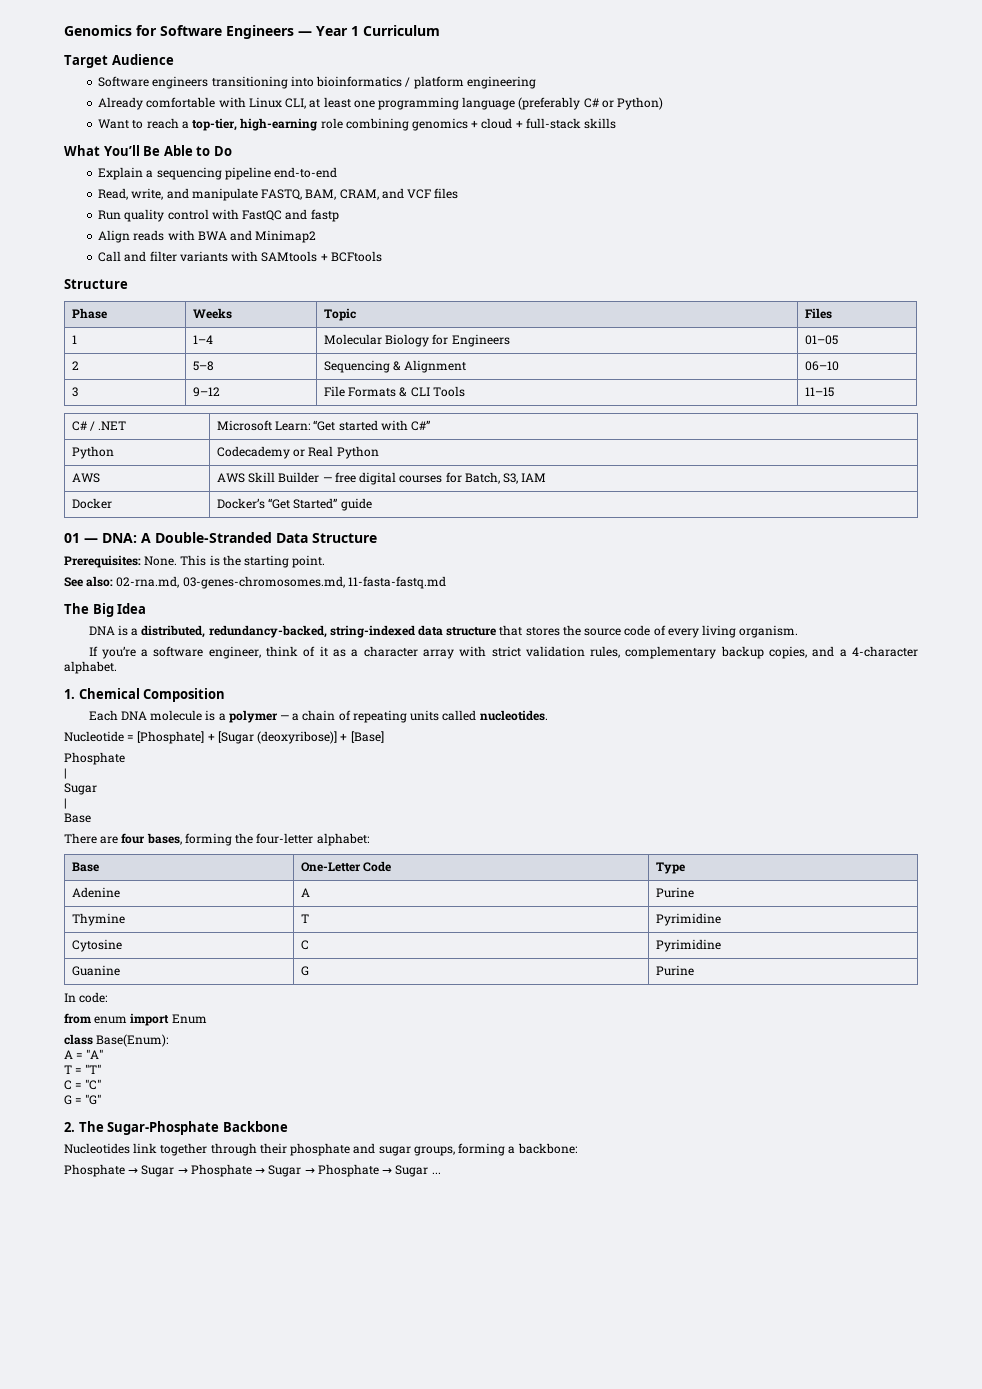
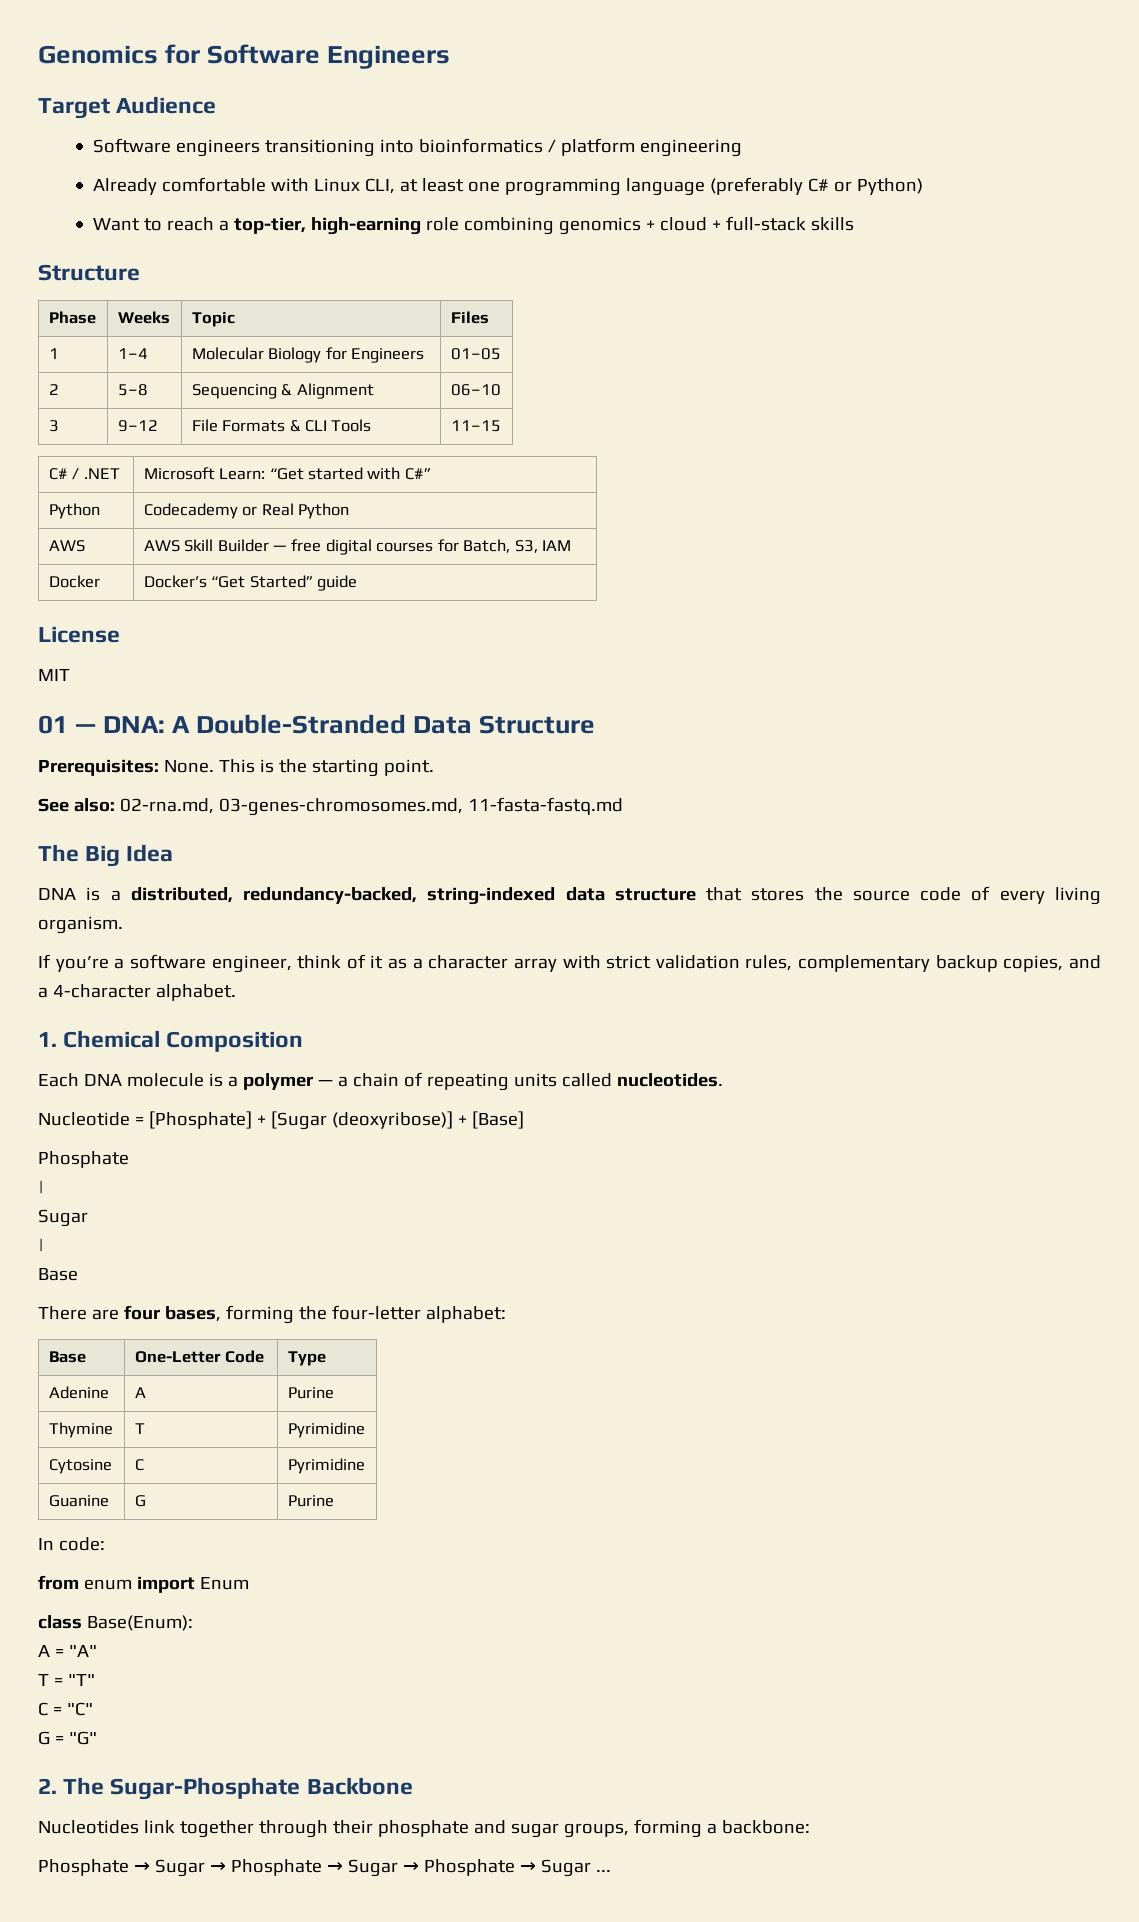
[298,25,440,36] — Year 1 Curriculum -> (451, 57) none
[64,145,232,156] [98,167,338,180] [98,188,459,201] [98,209,339,222] [98,230,317,243] [98,251,382,262] // What You’ll Be Able to Do // Explain a sequencing pipeline end-to-end // Read, write, and manipulate FASTQ, BAM, CRAM, and VCF files // Run quality control with FastQC and fastp // Align reads with BWA and Minimap2 // Call and filter variants with SAMtools + BCFtools -> (854, 224) none
(372, 504) none -> [38,626,120,643] [38,669,70,681] // License // MIT

